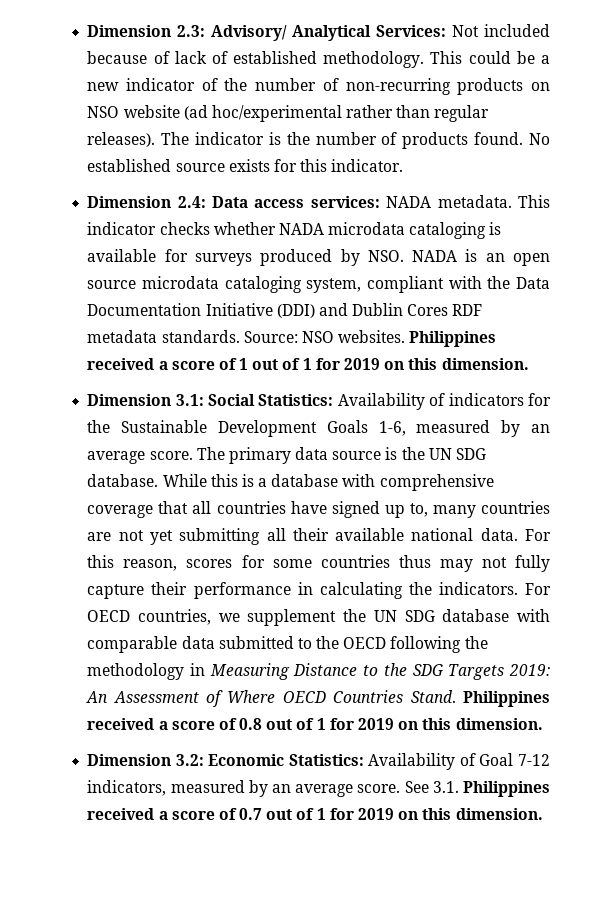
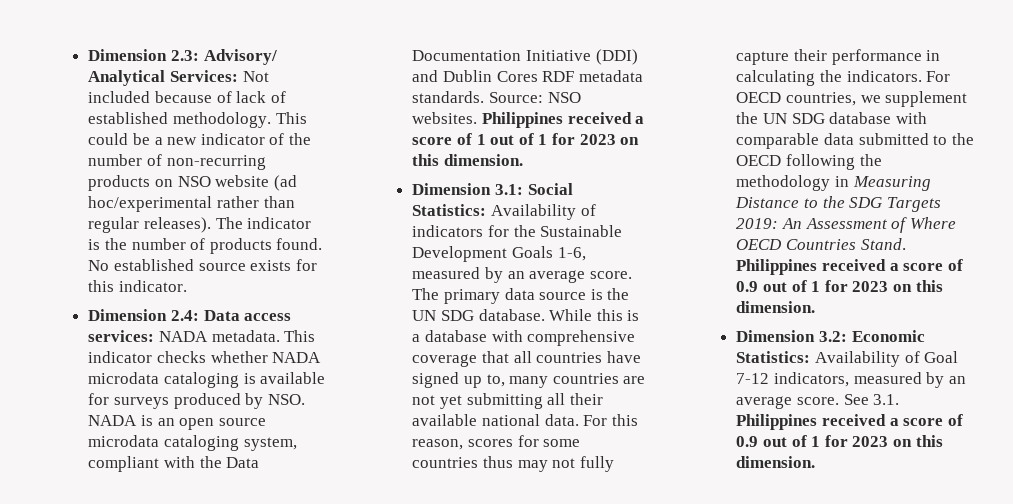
[344,358,381,370] 2019 -> [579,134,616,145] 2023
[239,718,395,730] 0.8 out of 1 for 2019 -> [736,280,889,292] 0.9 out of 1 for 2023
[239,808,395,820] 0.7 out of 1 for 2019 -> [736,435,889,447] 0.9 out of 1 for 2023

